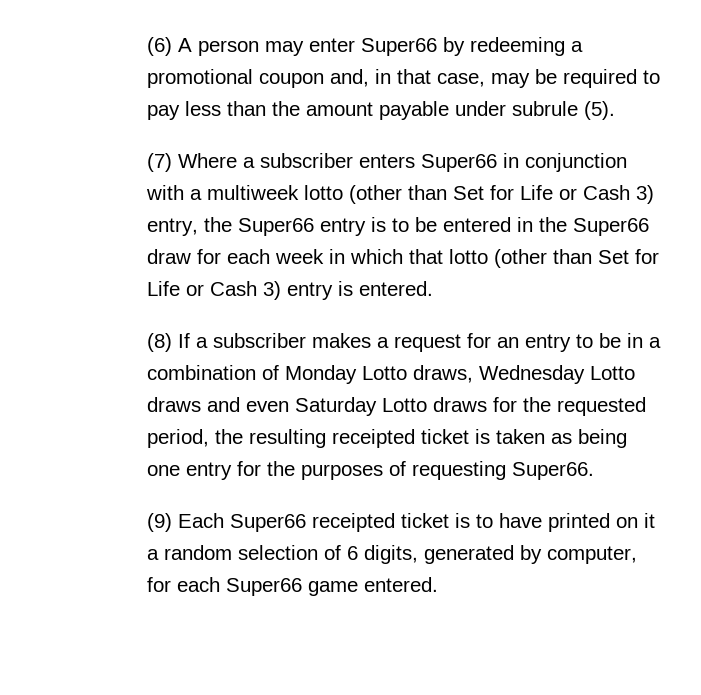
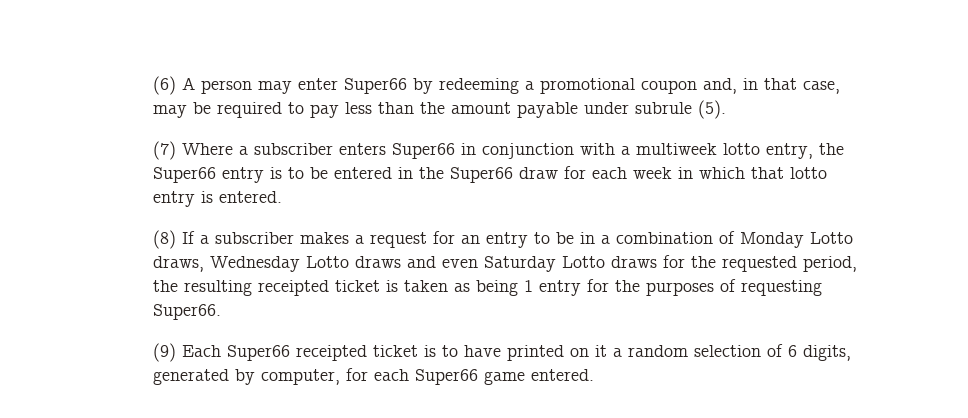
[348,185,654,204] (other than Set for Life or Cash 3) -> (760, 149) none
[493,249,659,268] [146,281,281,300] (other than Set for Life or Cash 3) -> (827, 173) none
[146,465,180,476] one -> [523,280,533,292] 1

